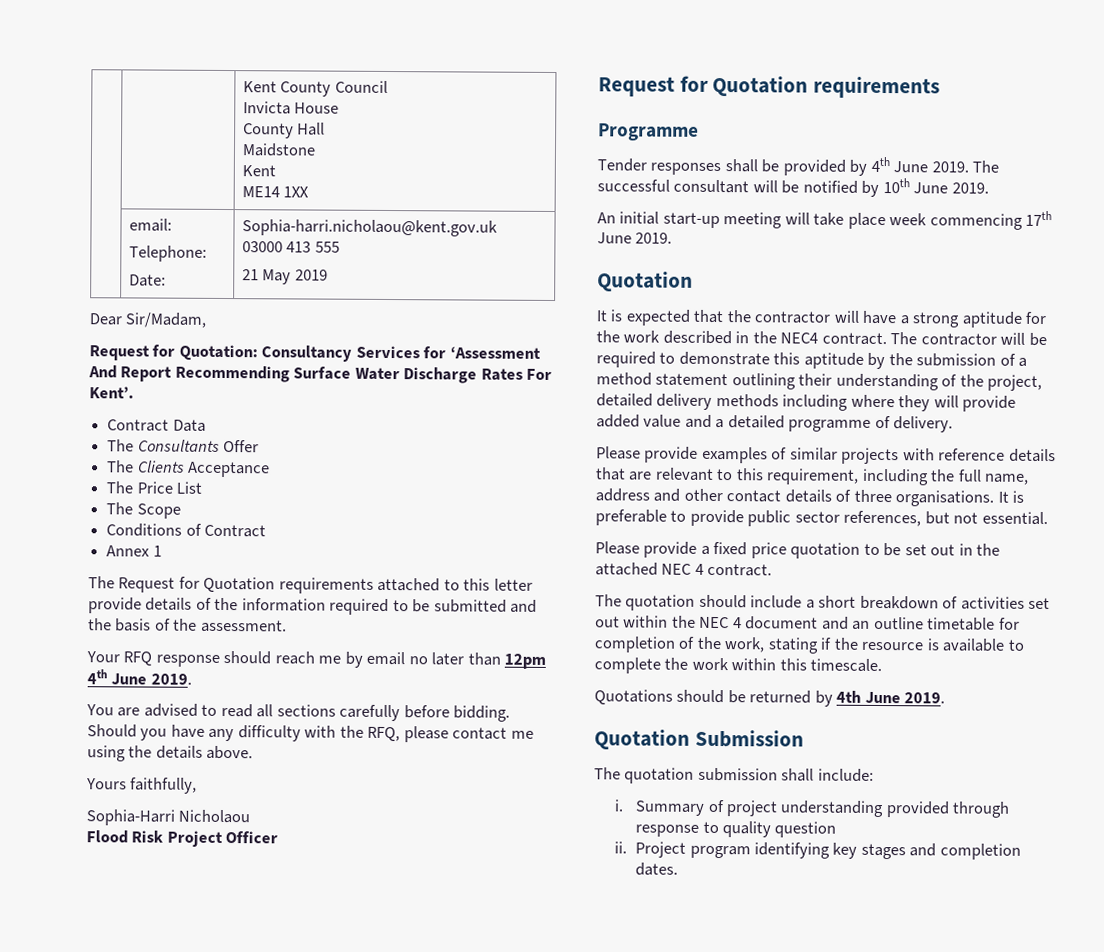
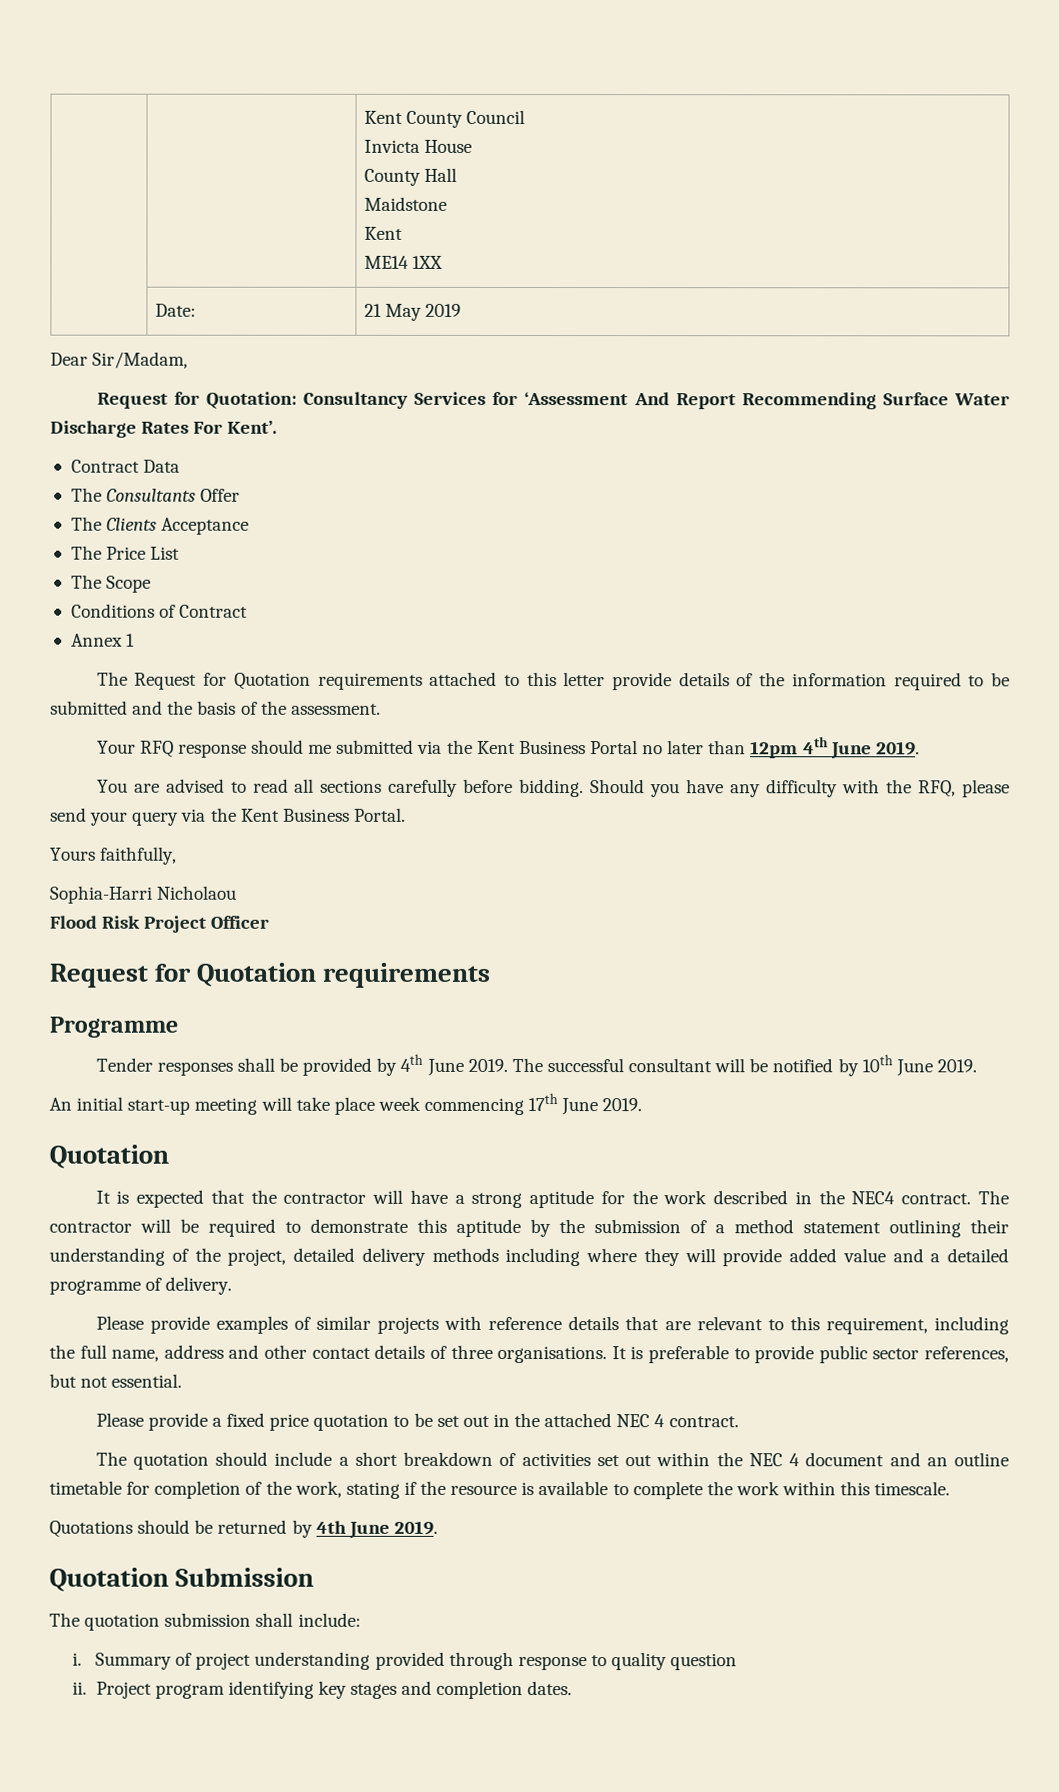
[128,218,172,232] [128,245,207,262] email: // Telephone: // -> (443, 262) none
[241,219,498,237] [241,241,340,253] Sophia-harri.nicholaou@kent.gov.uk // 03000 413 555 // -> (196, 310) none
[274,651,406,668] reach me by email -> [308,739,638,755] me submitted via the Kent Business Portal
[452,727,534,740] [87,745,254,762] contact me using the details above. -> [50,807,406,826] send your query via the Kent Business Portal.

